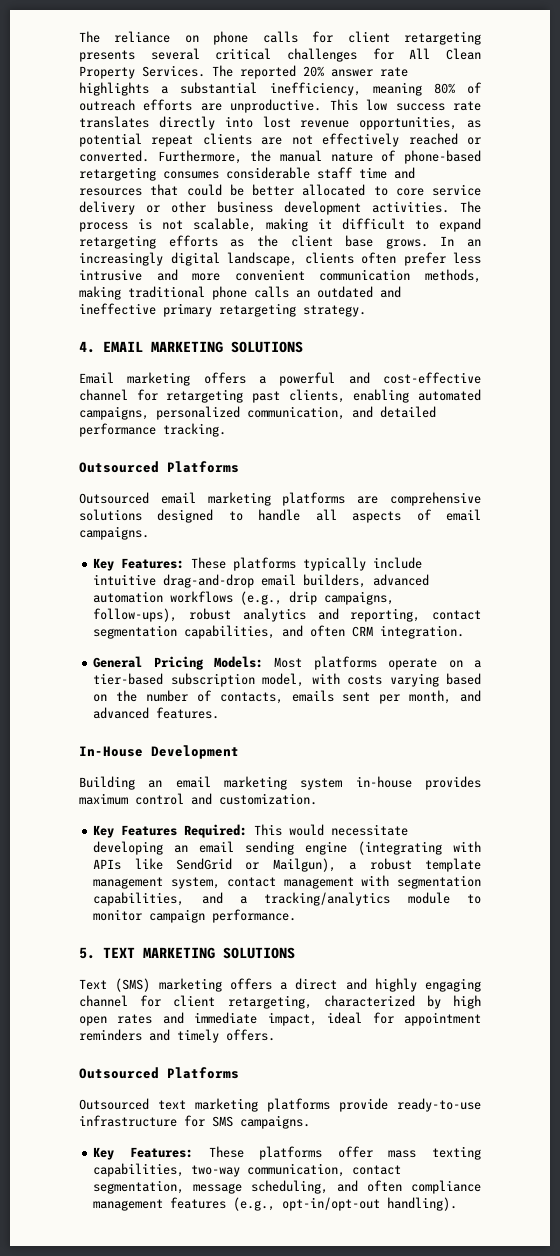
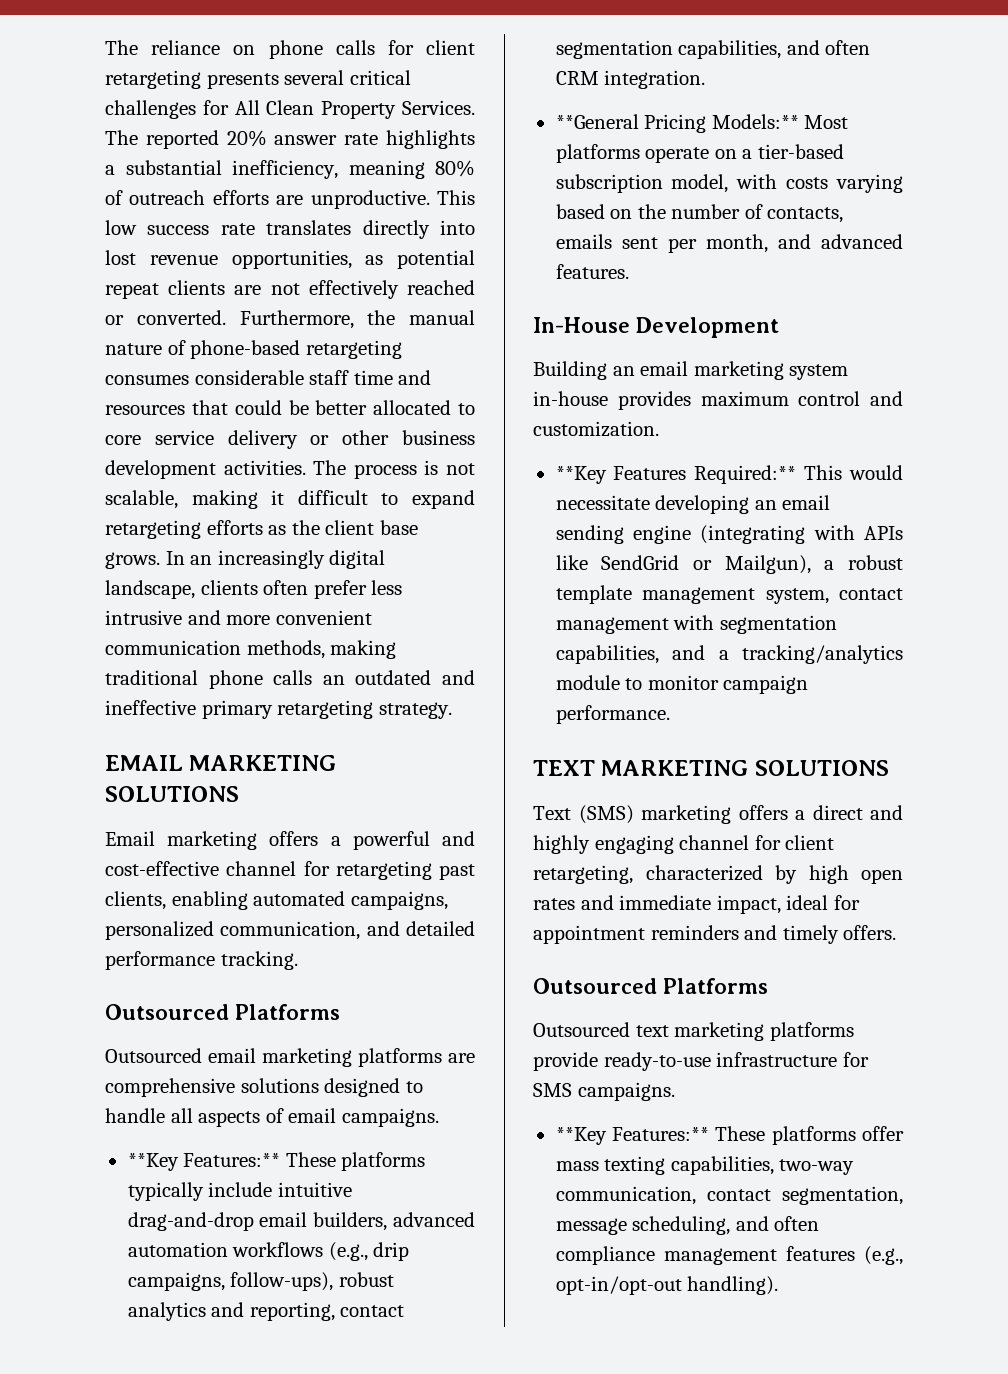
[79,341,95,353] 4. -> (452, 710) none
[93,558,185,571] Key Features: -> [127,1153,281,1171] **Key Features:**
[93,656,264,670] General Pricing Models: -> [555,114,799,133] **General Pricing Models:**
[93,824,248,838] Key Features Required: -> [555,465,797,484] **Key Features Required:**
[79,947,95,959] 5. -> (670, 714) none
[93,1147,193,1160] Key Features: -> [555,1127,709,1145] **Key Features:**

